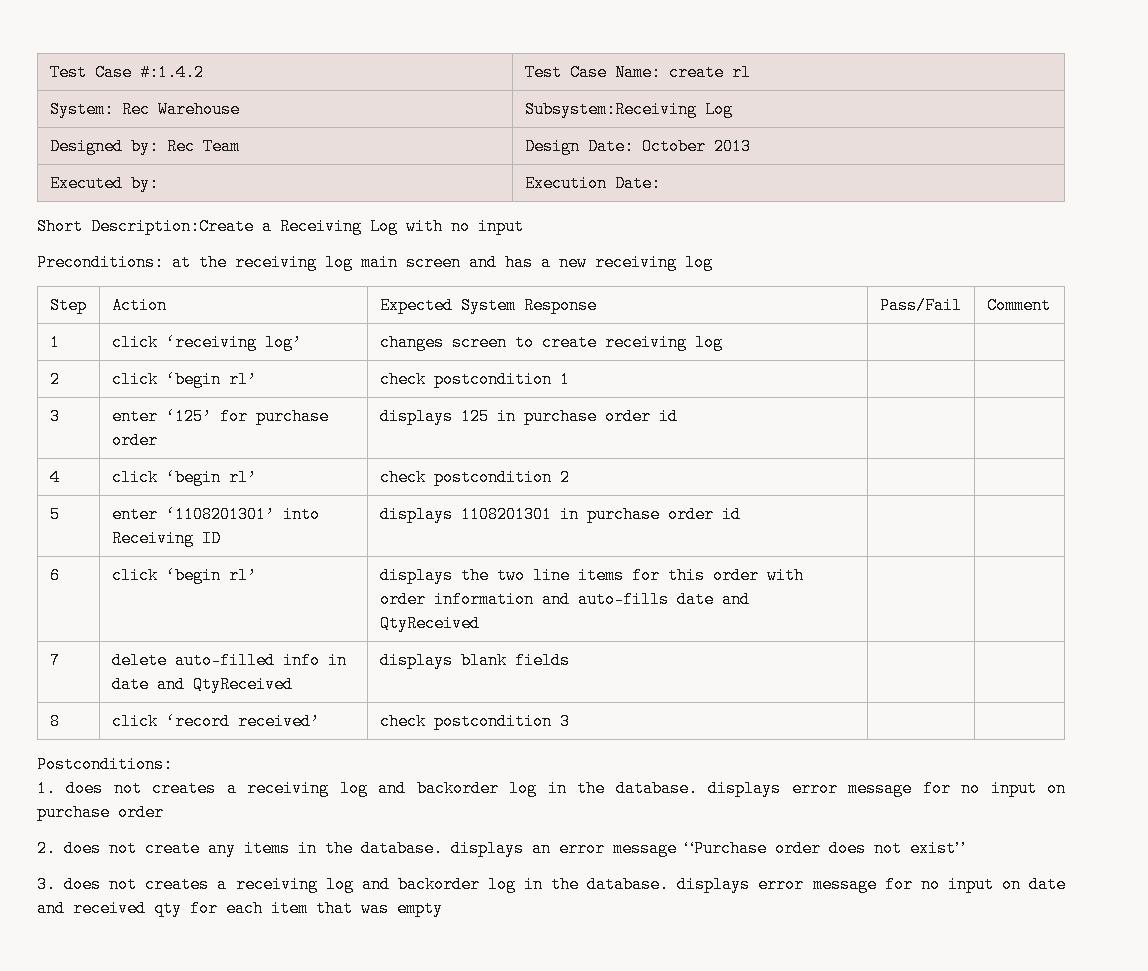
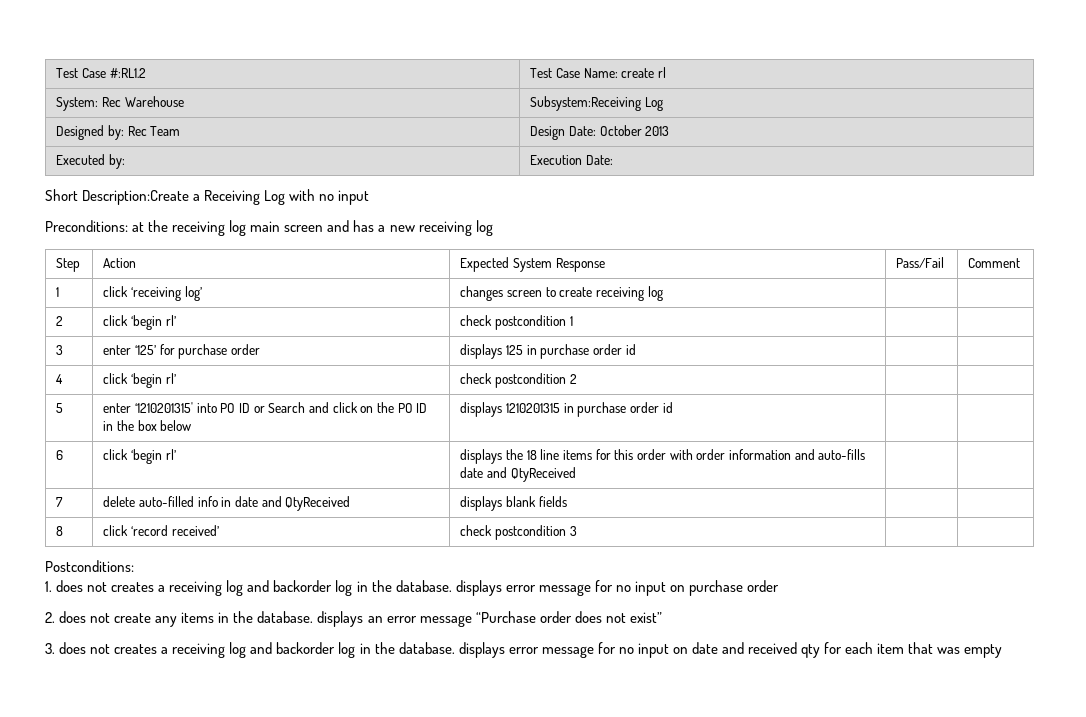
[49,64,204,81] Test Case #:1.4.2 -> [56,68,146,78] Test Case #:RL1.2
[165,506,320,523] [111,530,221,547] [379,506,552,523] ‘1108201301’ into Receiving ID | displays 1108201301 -> [135,402,428,413] [103,420,192,431] [460,402,561,417] ‘1210201315' into PO ID or Search and click on the PO ID in the box below | displays 1210201315
[496,567,525,584] two -> [526,450,537,460] 18

